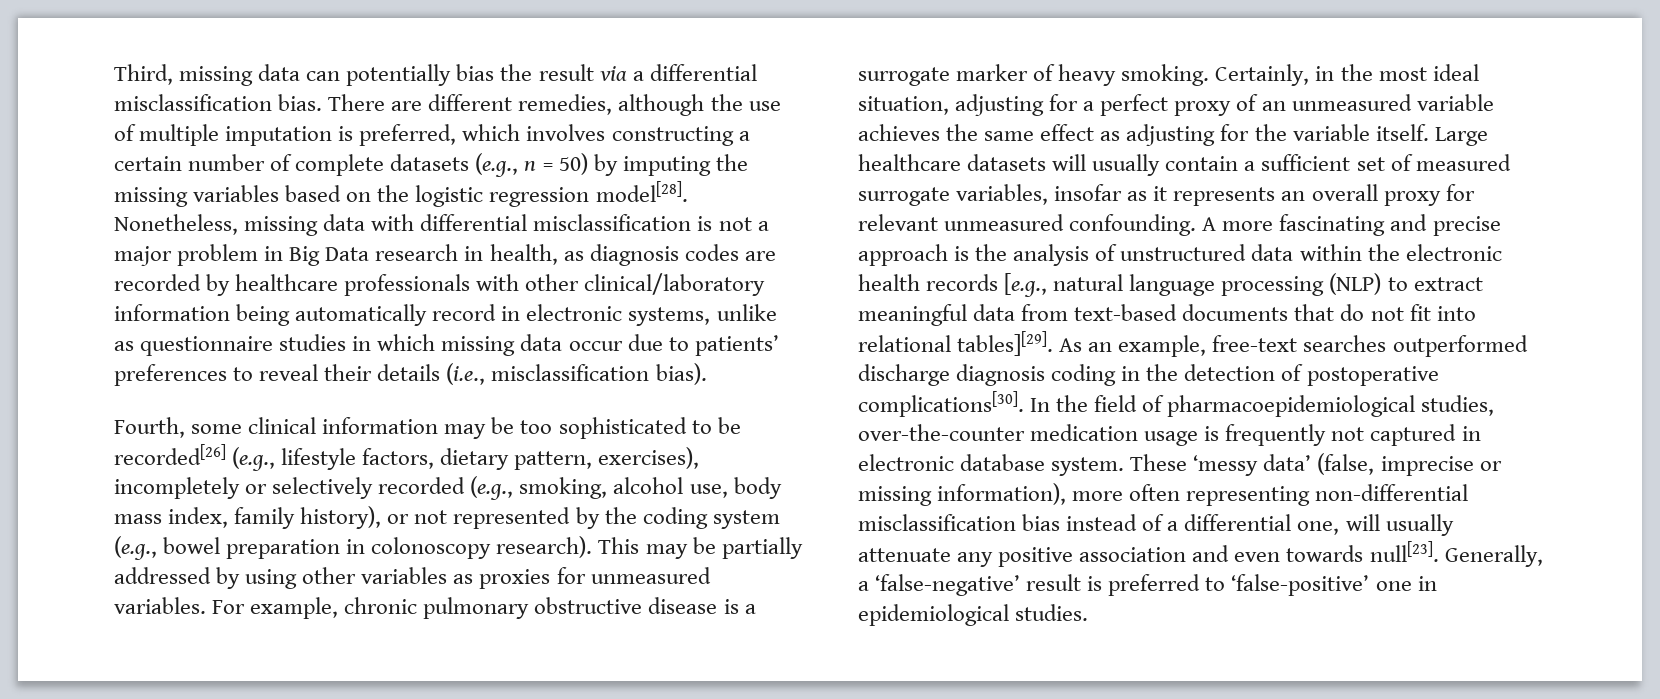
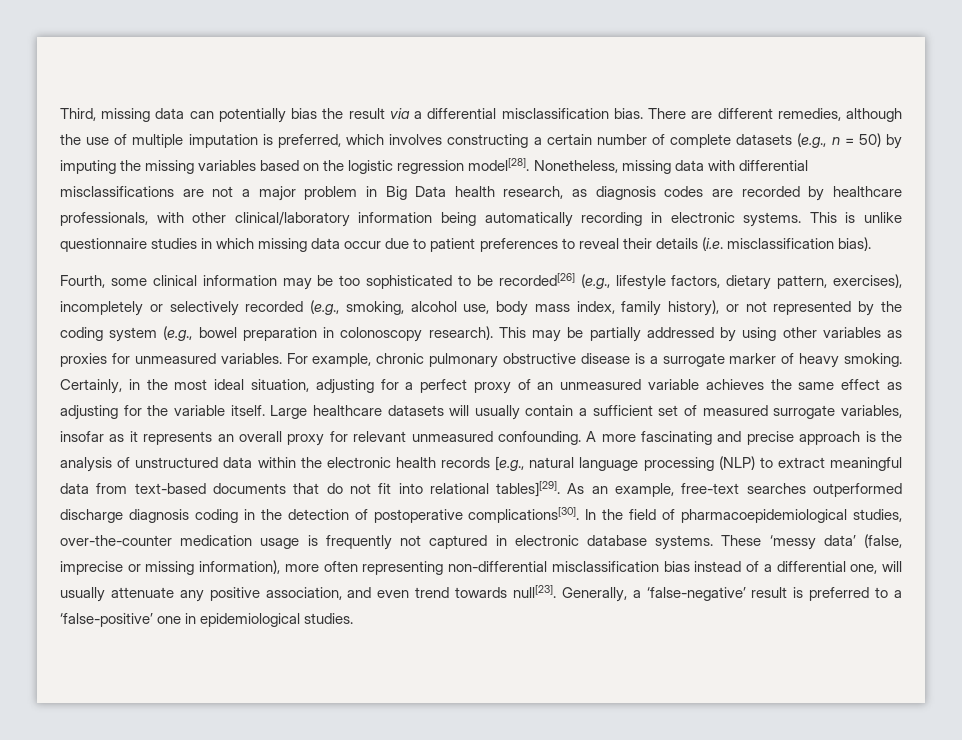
[533,214,713,231] misclassification is -> [60,186,204,197] misclassifications are
[375,244,558,265] research in health, -> [454,186,564,199] health research,
[344,274,471,296] professionals -> [60,212,148,226] professionals,
[432,304,777,326] [114,341,134,351] record in electronic systems, unlike as -> [581,212,903,227] recording in electronic systems. This is unlike
[694,335,779,356] patients’ -> [430,238,476,252] patient
[446,363,486,385] (i.e., -> [701,237,723,251] (i.e.
[1051,457,1125,476] system. -> [655,535,714,550] systems.
[1079,547,1187,562] association -> [265,587,342,600] association,
(1281, 557) none -> [415,587,450,598] trend
(1226, 584) none -> [893,590,902,598] a

